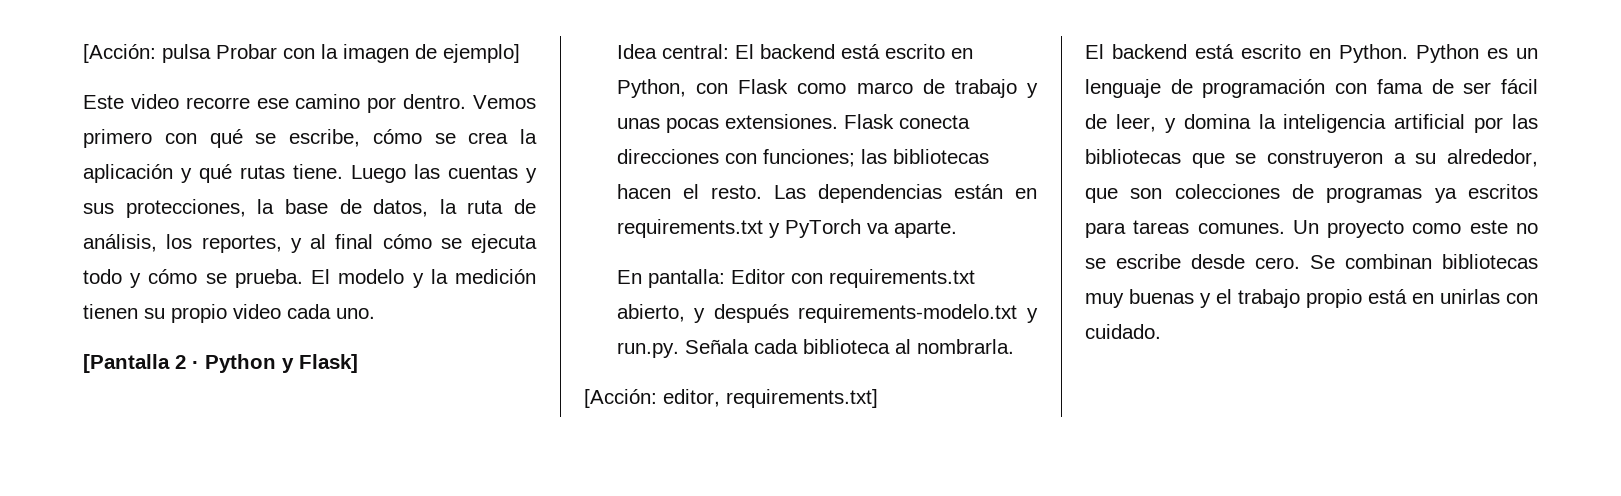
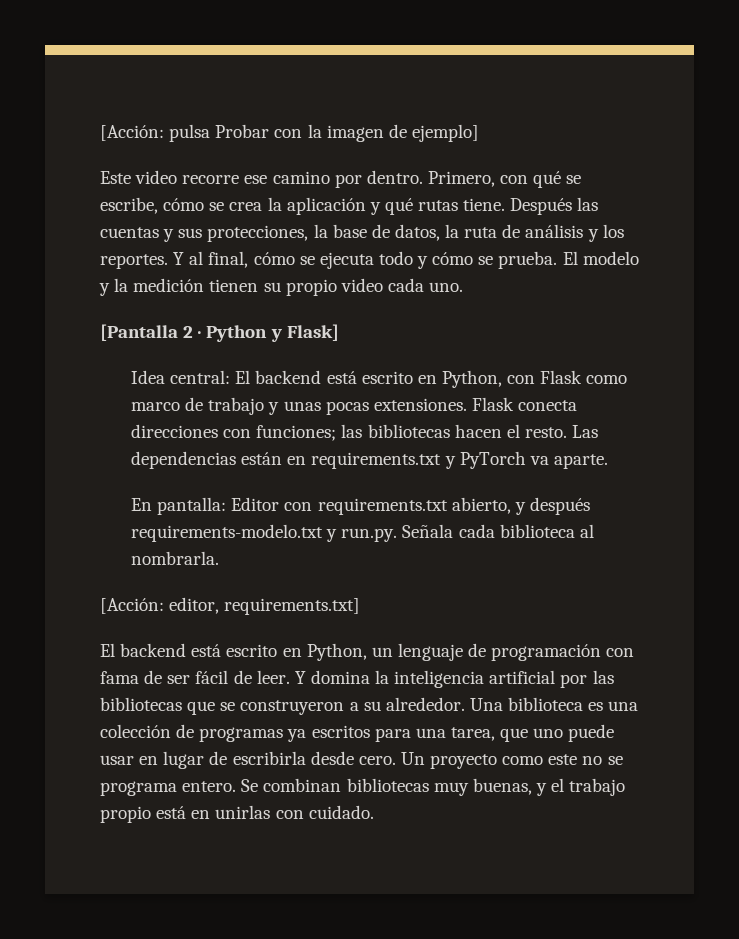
[472,95,536,109] [83,129,152,148] Vemos primero -> [427,171,495,187] Primero,
[351,165,406,183] Luego -> [510,198,573,215] Después
[83,234,374,253] análisis, los reportes, y al final -> [525,224,624,242] [100,251,249,269] análisis y los reportes. Y al final,
[1339,44,1508,63] Python. Python es -> [306,643,367,661] Python,
[1115,114,1176,133] leer, y -> [256,670,306,684] leer. Y
[1447,149,1538,167] [1085,184,1280,203] alrededor, que son colecciones -> [385,697,639,711] [100,724,171,738] alrededor. Una biblioteca es una colección
[1133,220,1285,234] tareas comunes. -> [415,724,615,742] [100,751,396,769] una tarea, que uno puede usar en lugar de escribirla desde cero.
[1116,254,1300,269] escribe desde cero. -> [100,781,237,796] programa entero.
[1129,289,1194,304] buenas -> [472,778,532,795] buenas,

